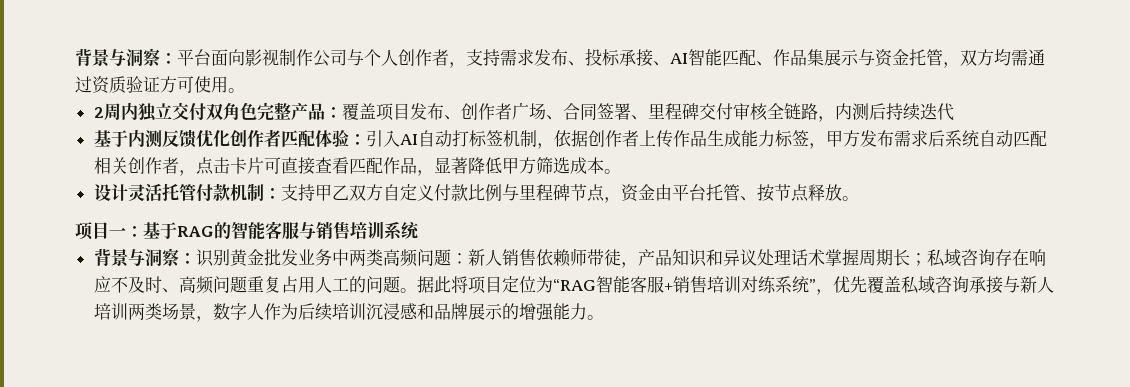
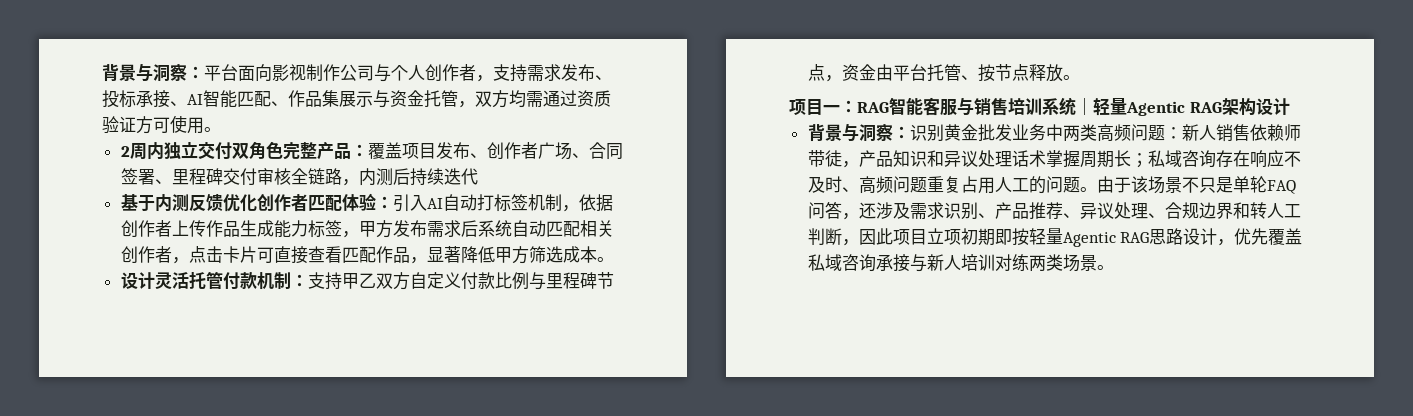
[143,222,231,239] 基于RAG的 -> [857,102,889,113] RAG
(419, 230) none -> [1076,98,1290,116] ｜轻量Agentic RAG架构设计
[416,276,816,294] 据此将项目定位为“RAG智能客服+销售培训对练系统” -> [1096,176,1296,194] [807,201,1301,220] [807,228,1218,247] 由于该场景不只是单轮FAQ问答，还涉及需求识别、产品推荐、异议处理、合规边界和转人工判断，因此项目立项初期即按轻量Agentic RAG思路设计
(128, 311) none -> [994,254,1029,271] 对练
[195,303,587,322] ，数字人作为后续培训沉浸感和品牌展示的增强能力 -> (1097, 263) none

